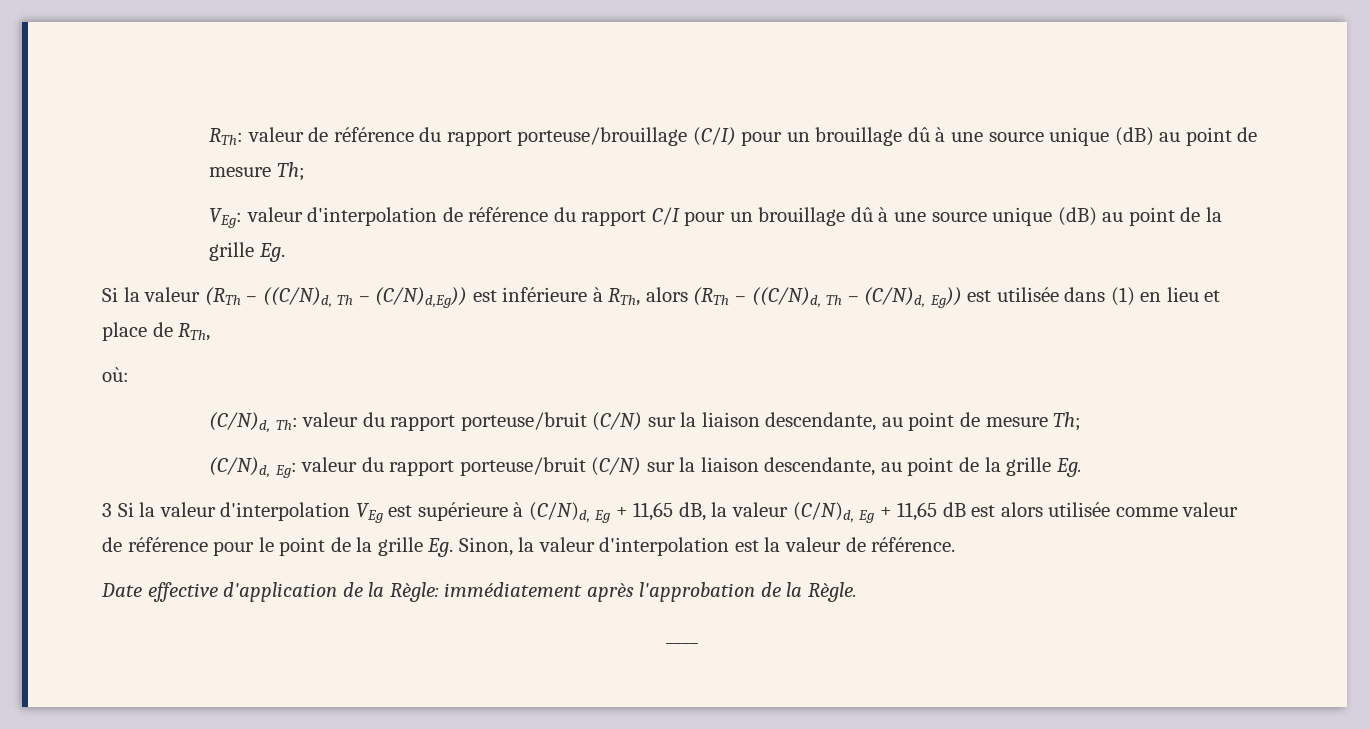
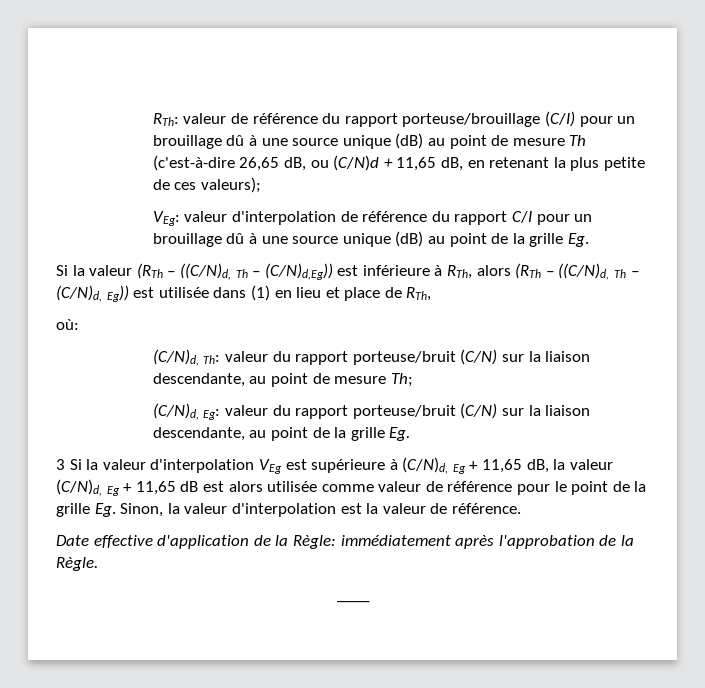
[276,162,305,181] Th; -> [569,135,587,146] [152,155,645,171] [152,177,262,193] Th (c'est-à-dire 26,65 dB, ou (C/N)d + 11,65 dB, en retenant la plus petite de ces valeurs);

